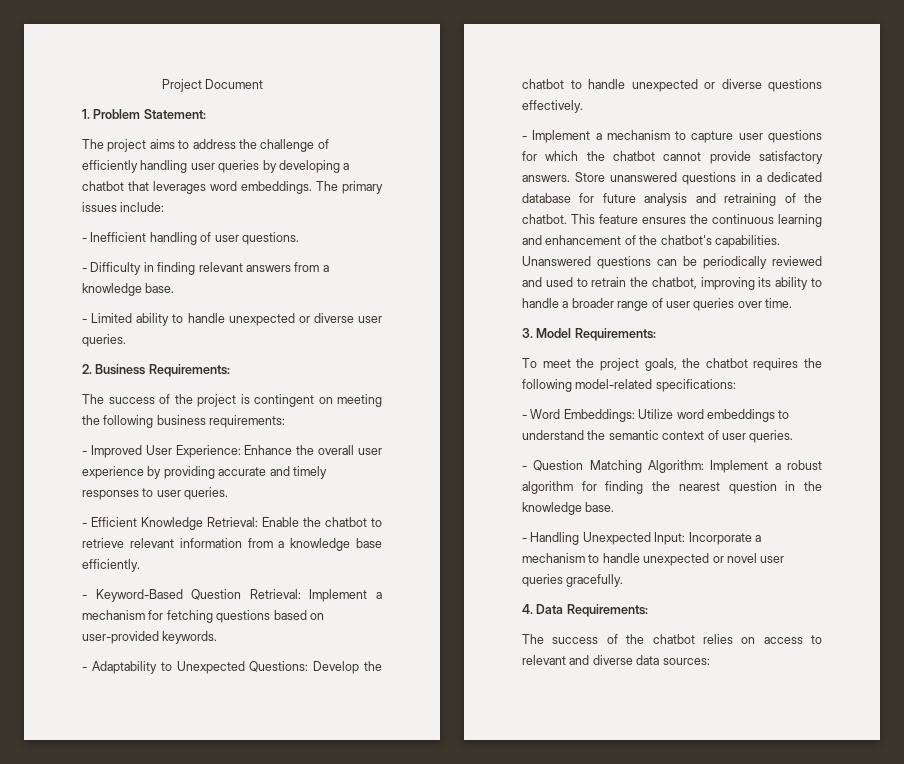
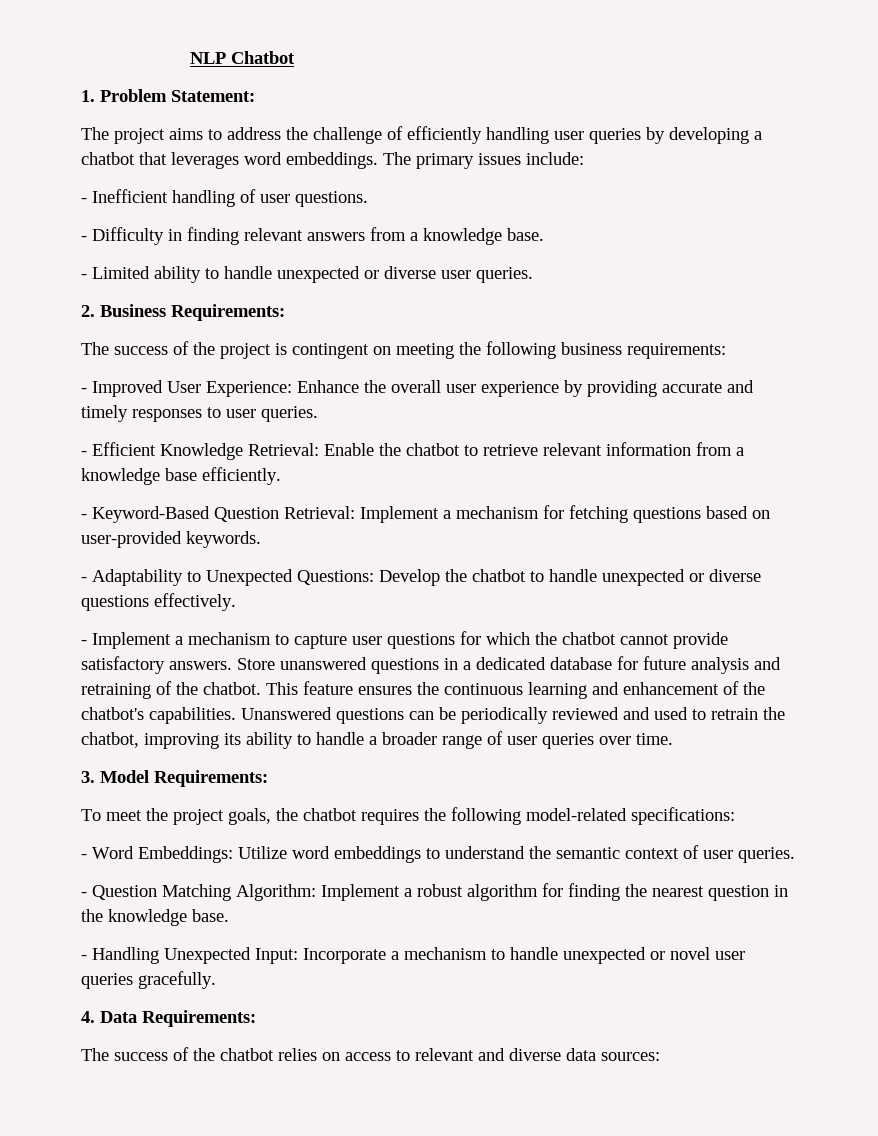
[162,79,264,92] Project Document -> [190,51,296,64] NLP Chatbot

